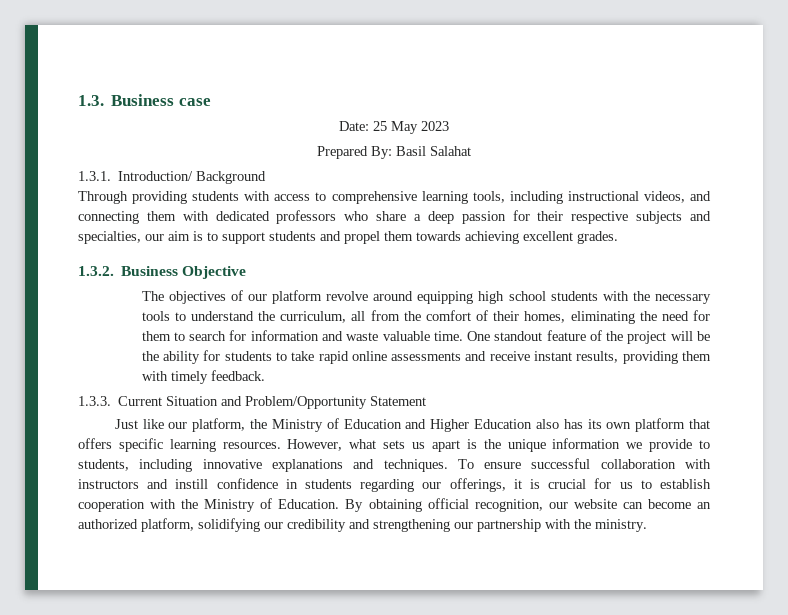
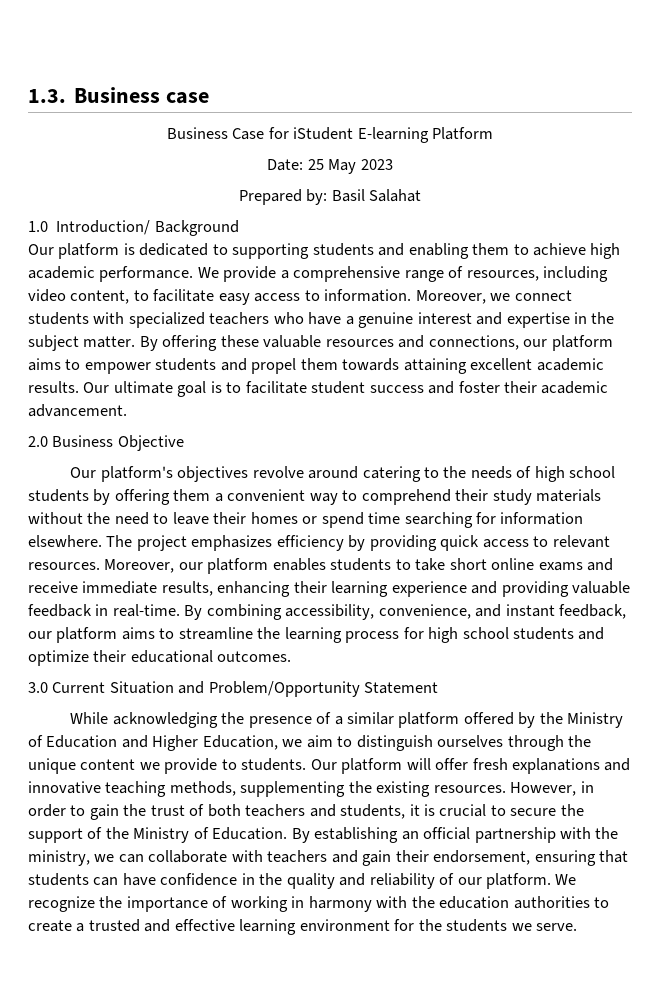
(211, 102) none -> [166,127,494,143] // Business Case for iStudent E-learning Platform
[371,146,392,159] By: -> [306,189,328,205] by:
[78,171,111,181] 1.3.1. -> [28,221,48,232] 1.0
[78,191,711,204] [78,210,711,224] [78,231,265,244] Through providing students with access to comprehensive learning tools, including instructional videos, and connecting them with dedicated professors who share a deep passion for their respective subjects and specialties, our aim is to support -> [28,243,621,259] [28,266,609,282] [28,289,572,305] [28,312,615,328] [28,335,613,351] [28,358,151,374] Our platform is dedicated to supporting students and enabling them to achieve high academic performance. We provide a comprehensive range of resources, including video content, to facilitate easy access to information. Moreover, we connect students with specialized teachers who have a genuine interest and expertise in the subject matter. By offering these valuable resources and connections, our platform aims to empower
[465,231,618,244] [78,266,247,279] [141,290,711,304] [141,310,710,324] [141,330,710,344] [141,350,712,364] [141,370,265,384] [78,396,111,406] achieving excellent grades. // 1.3.2. Business Objective // The objectives of our platform revolve around equipping high school students with the necessary tools to understand the curriculum, all from the comfort of their homes, eliminating the need for them to search for information and waste valuable time. One standout feature of the project will be the ability for students to take rapid online assessments and receive instant results, providing them with timely feedback. // 1.3.3. -> [403,358,604,374] [28,381,609,397] [28,404,127,417] [28,435,184,451] [70,466,616,482] [28,489,602,505] [28,512,584,528] [28,535,610,551] [28,558,614,574] [28,581,631,597] [28,604,627,620] [28,627,605,643] [28,650,292,666] [28,682,48,693] attaining excellent academic results. Our ultimate goal is to facilitate student success and foster their academic advancement. // 2.0 Business Objective // Our platform's objectives revolve around catering to the needs of high school students by offering them a convenient way to comprehend their study materials without the need to leave their homes or spend time searching for information elsewhere. The project emphasizes efficiency by providing quick access to relevant resources. Moreover, our platform enables students to take short online exams and receive immediate results, enhancing their learning experience and providing valuable feedback in real-time. By combining accessibility, convenience, and instant feedback, our platform aims to streamline the learning process for high school students and optimize their educational outcomes. // 3.0
[114,418,246,432] Just like our platform, -> [70,712,536,728] While acknowledging the presence of a similar platform offered by
[474,418,711,432] [78,438,477,452] Education also has its own platform that offers specific learning resources. However, what sets us apart is -> [202,735,564,751] Education, we aim to distinguish ourselves through
[552,438,621,449] information -> [80,759,136,770] content
[78,458,711,472] [78,478,712,492] [78,499,177,512] students, including innovative explanations and techniques. To ensure successful collaboration with instructors and instill confidence in students regarding our offerings, it is crucial for us to establish cooperation with -> [241,758,631,774] [28,781,594,797] [28,804,584,820] [28,827,103,843] students. Our platform will offer fresh explanations and innovative teaching methods, supplementing the existing resources. However, in order to gain the trust of both teachers and students, it is crucial to secure the support of
[368,498,711,512] [78,518,647,532] obtaining official recognition, our website can become an authorized platform, solidifying our credibility and strengthening our partnership with the ministry. -> [314,827,619,843] [28,850,629,866] [28,873,577,889] [28,896,610,912] [28,919,578,935] establishing an official partnership with the ministry, we can collaborate with teachers and gain their endorsement, ensuring that students can have confidence in the quality and reliability of our platform. We recognize the importance of working in harmony with the education authorities to create a trusted and effective learning environment for the students we serve.

